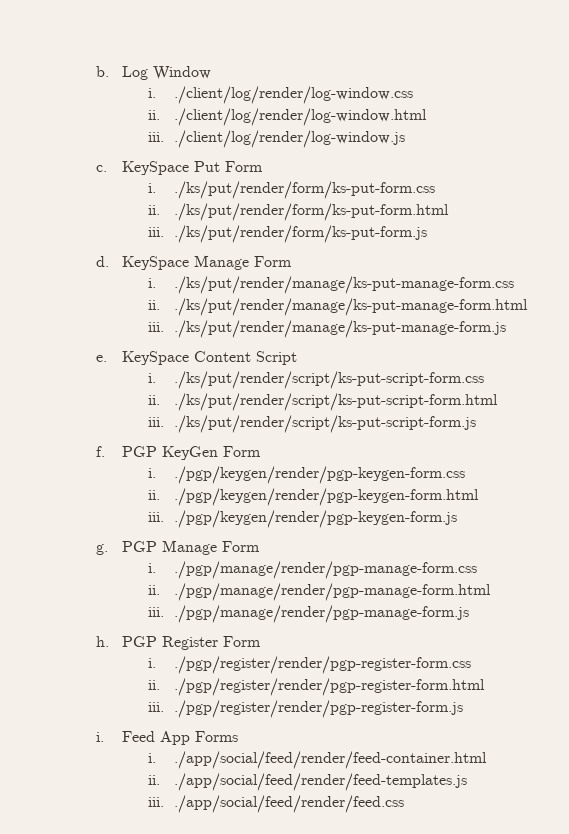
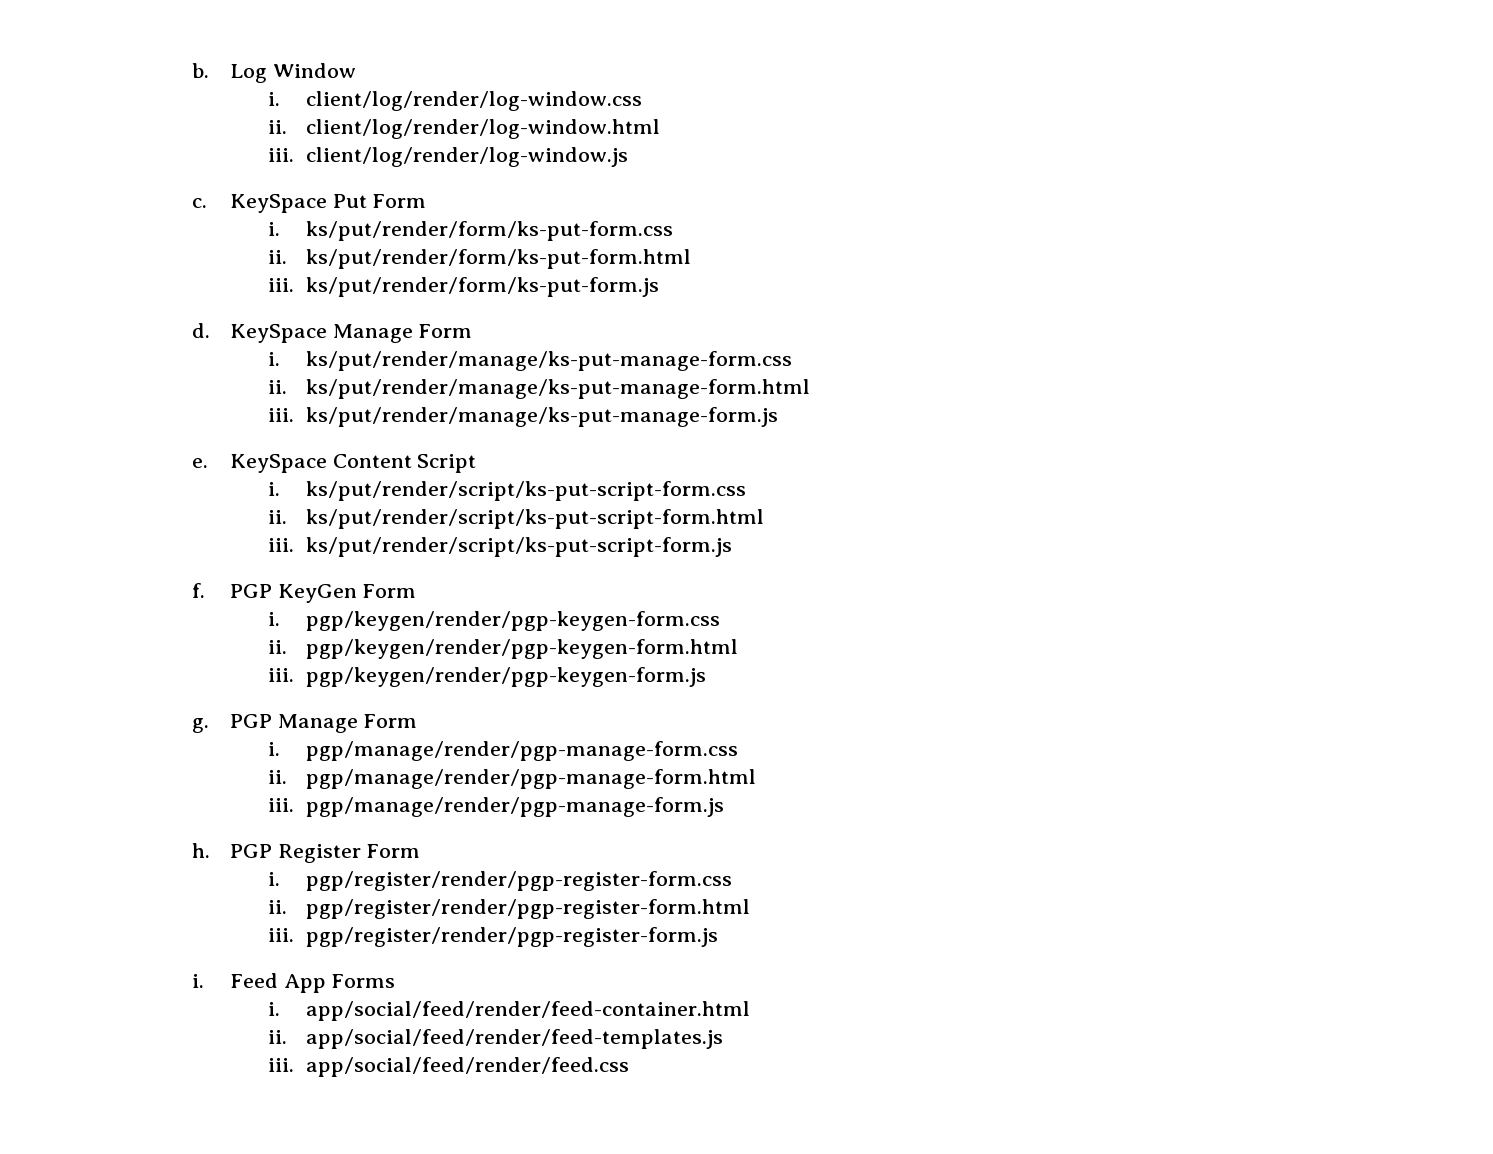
[173,86,413,104] [147,108,427,126] [147,130,405,148] ./client/log/render/log-window.css // ii. ./client/log/render/log-window.html // iii. ./client/log/render/log-window.js -> [306,91,643,111] [268,119,661,139] [268,147,629,167] client/log/render/log-window.css // ii. client/log/render/log-window.html // iii. client/log/render/log-window.js
[173,181,435,199] [147,203,449,221] [147,225,427,243] ./ks/put/render/form/ks-put-form.css // ii. ./ks/put/render/form/ks-put-form.html // iii. ./ks/put/render/form/ks-put-form.js -> [306,221,674,241] [268,249,692,269] [268,277,660,297] ks/put/render/form/ks-put-form.css // ii. ks/put/render/form/ks-put-form.html // iii. ks/put/render/form/ks-put-form.js
[173,276,514,294] [147,298,528,316] [147,320,506,338] ./ks/put/render/manage/ks-put-manage-form.css // ii. ./ks/put/render/manage/ks-put-manage-form.html // iii. ./ks/put/render/manage/ks-put-manage-form.js -> [306,351,793,371] [268,379,811,399] [268,407,779,427] ks/put/render/manage/ks-put-manage-form.css // ii. ks/put/render/manage/ks-put-manage-form.html // iii. ks/put/render/manage/ks-put-manage-form.js
[173,371,484,389] [147,393,498,411] [147,415,476,433] ./ks/put/render/script/ks-put-script-form.css // ii. ./ks/put/render/script/ks-put-script-form.html // iii. ./ks/put/render/script/ks-put-script-form.js -> [306,481,747,501] [268,509,765,529] [268,537,733,557] ks/put/render/script/ks-put-script-form.css // ii. ks/put/render/script/ks-put-script-form.html // iii. ks/put/render/script/ks-put-script-form.js
[173,466,465,484] [147,488,479,506] [147,510,457,528] ./pgp/keygen/render/pgp-keygen-form.css // ii. ./pgp/keygen/render/pgp-keygen-form.html // iii. ./pgp/keygen/render/pgp-keygen-form.js -> [306,611,721,631] [268,639,739,659] [268,667,707,687] pgp/keygen/render/pgp-keygen-form.css // ii. pgp/keygen/render/pgp-keygen-form.html // iii. pgp/keygen/render/pgp-keygen-form.js
[173,561,477,579] [147,583,491,601] [147,605,469,623] ./pgp/manage/render/pgp-manage-form.css // ii. ./pgp/manage/render/pgp-manage-form.html // iii. ./pgp/manage/render/pgp-manage-form.js -> [306,741,739,761] [268,769,757,789] [268,797,725,817] pgp/manage/render/pgp-manage-form.css // ii. pgp/manage/render/pgp-manage-form.html // iii. pgp/manage/render/pgp-manage-form.js
[173,656,471,674] [147,678,485,696] [147,700,463,718] ./pgp/register/render/pgp-register-form.css // ii. ./pgp/register/render/pgp-register-form.html // iii. ./pgp/register/render/pgp-register-form.js -> [306,871,733,891] [268,899,751,919] [268,927,719,947] pgp/register/render/pgp-register-form.css // ii. pgp/register/render/pgp-register-form.html // iii. pgp/register/render/pgp-register-form.js
[173,751,487,769] [147,773,467,791] [147,795,404,813] ./app/social/feed/render/feed-container.html // ii. ./app/social/feed/render/feed-templates.js // iii. ./app/social/feed/render/feed.css -> [306,1001,751,1021] [268,1029,724,1049] [268,1057,630,1077] app/social/feed/render/feed-container.html // ii. app/social/feed/render/feed-templates.js // iii. app/social/feed/render/feed.css

